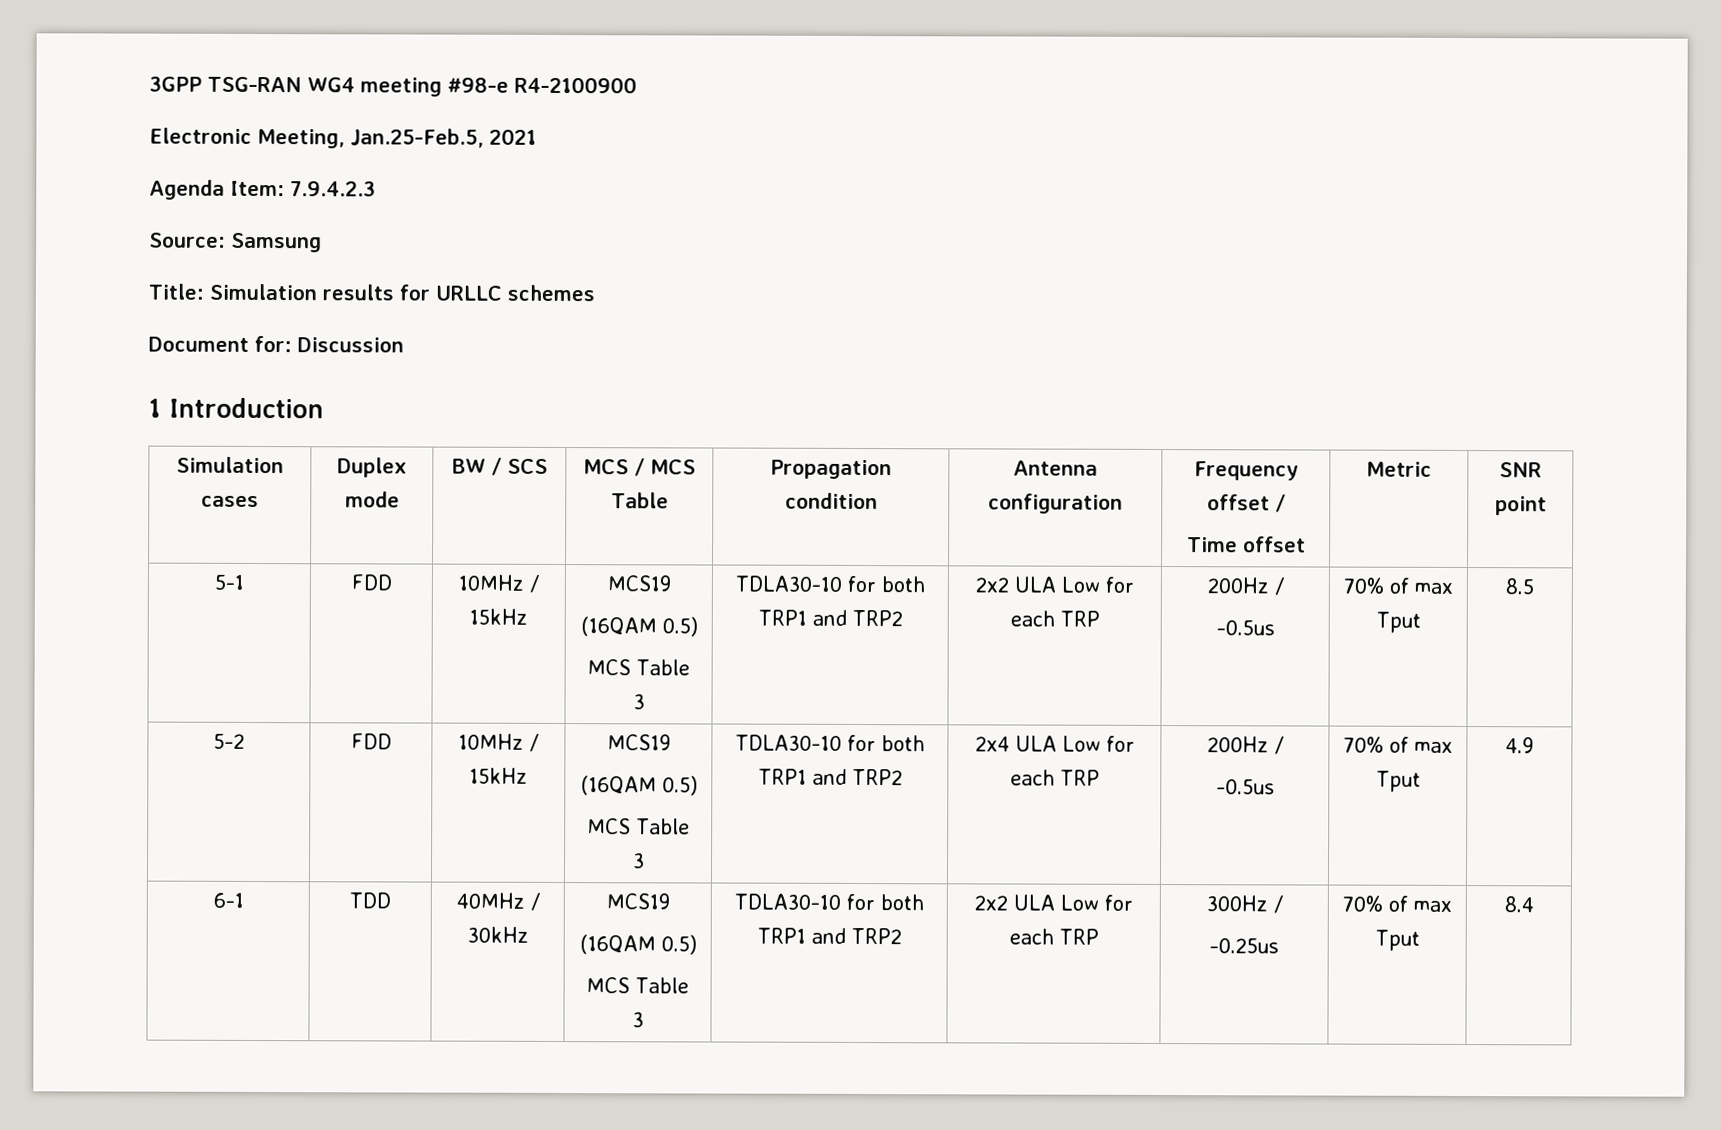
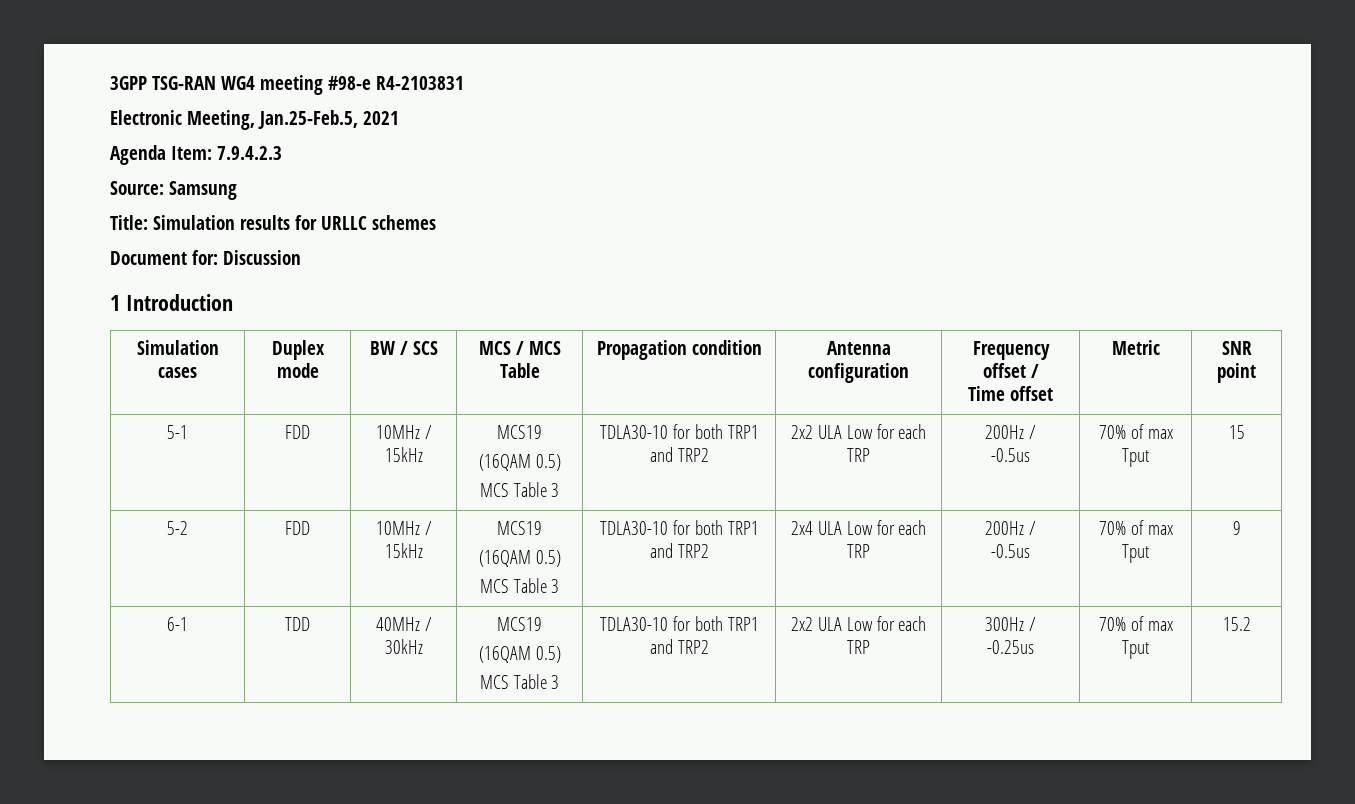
[514,76,637,94] R4-2100900 -> [375,76,464,90] R4-2103831
[1505,578,1534,595] 8.5 -> [1228,425,1245,439] 15
[1505,737,1534,754] 4.9 -> [1232,521,1241,535] 9
[1503,896,1534,913] 8.4 -> [1222,617,1251,631] 15.2

